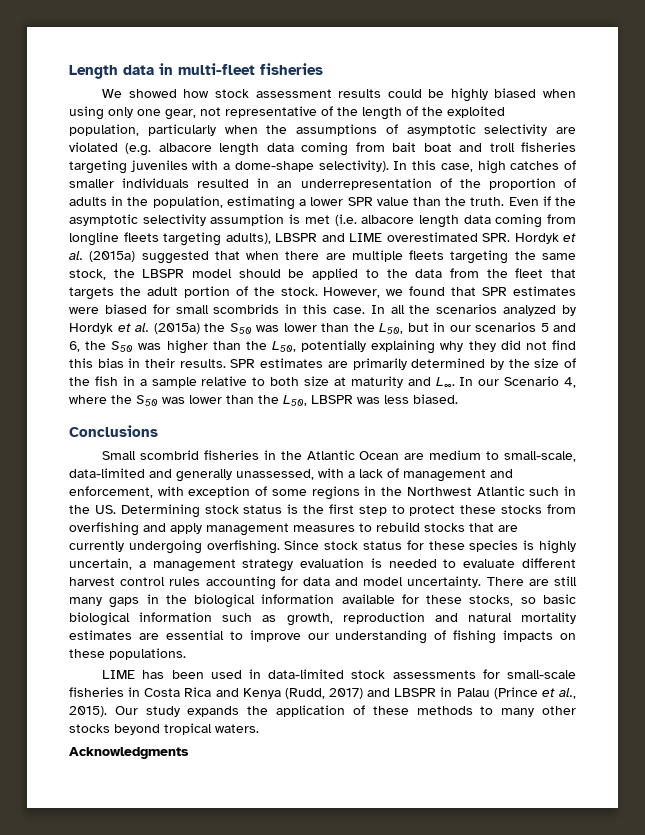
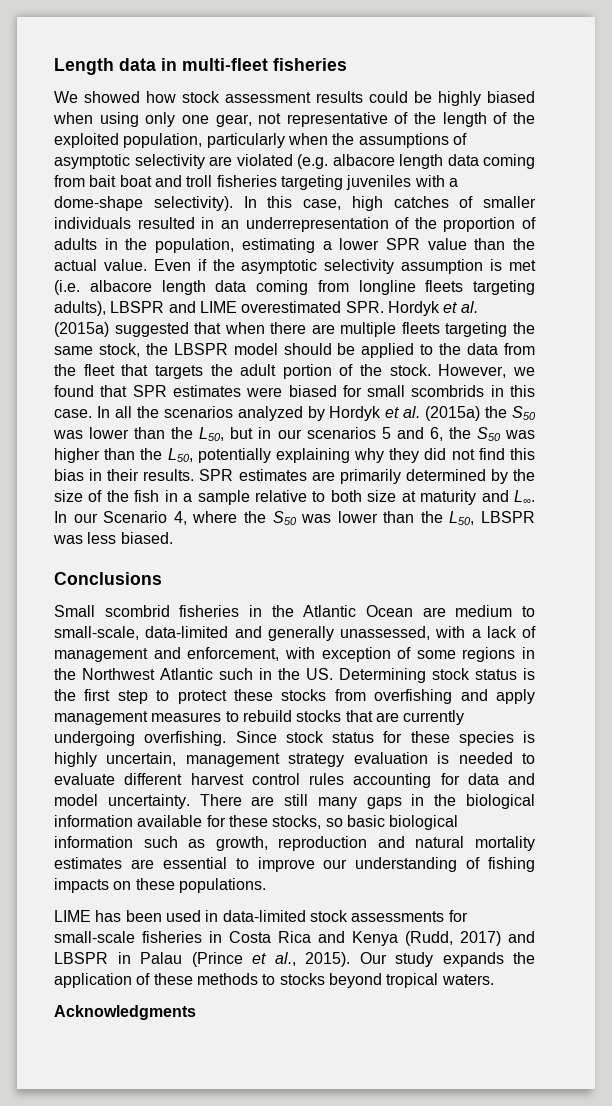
[470,197,505,206] truth. -> [54,259,147,271] actual value.
[138,561,146,568] a -> (177, 759) none
[501,706,576,717] many other -> (276, 979) none

